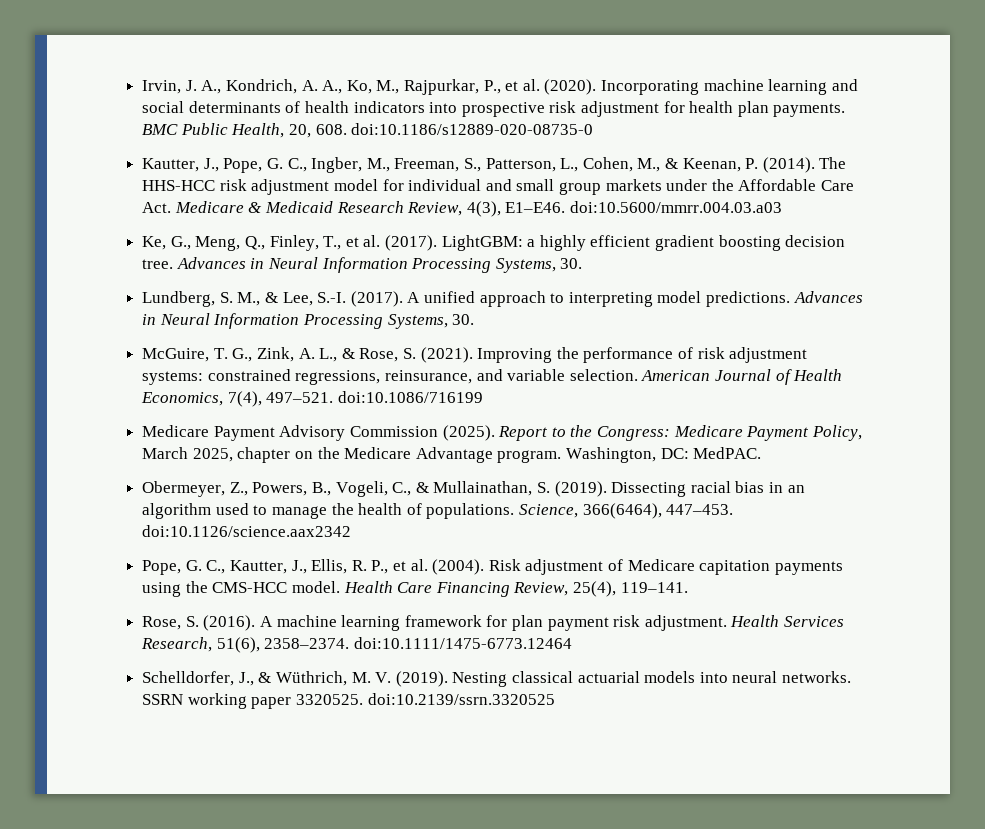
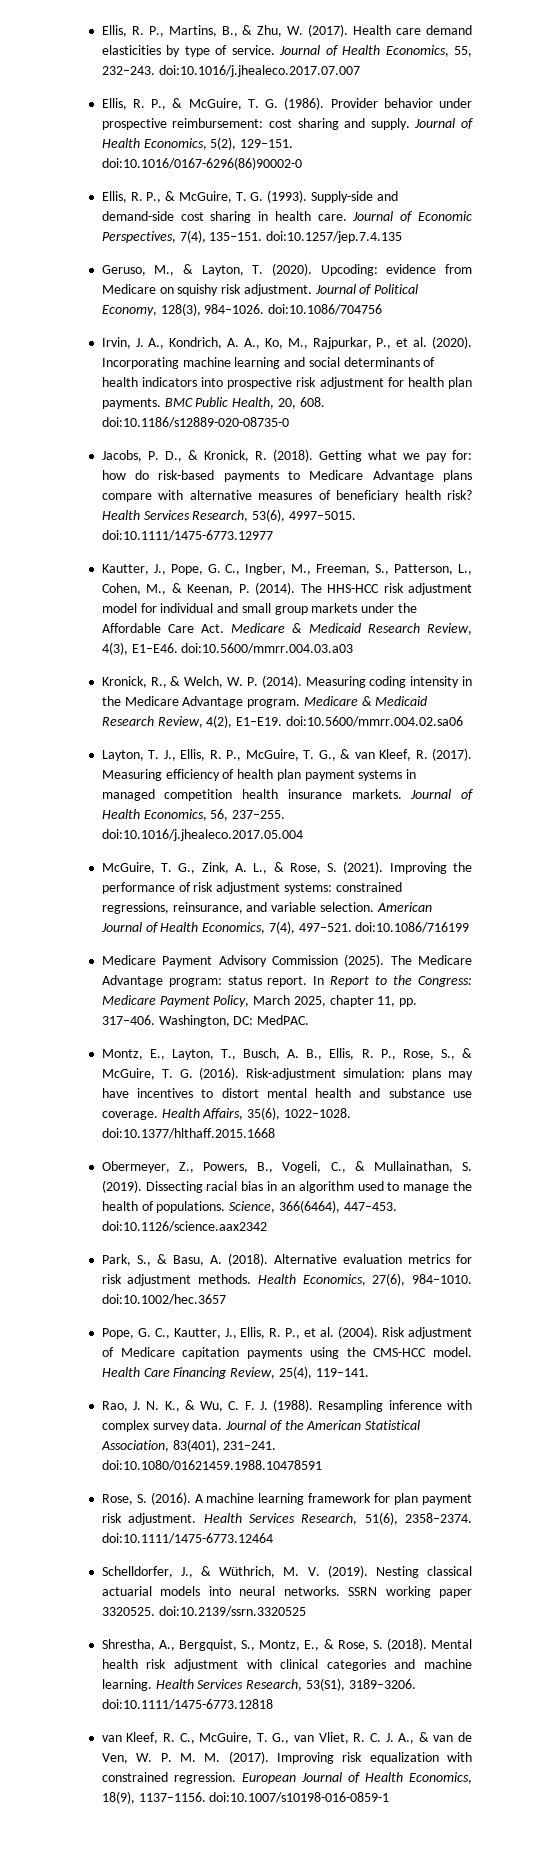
(142, 87) none -> [101,24,472,37] [101,45,472,57] [101,65,360,77] [101,97,472,110] [101,118,473,130] [101,137,294,150] [101,157,302,170] [101,190,398,203] [101,211,472,223] [101,230,403,243] [101,263,473,276] [101,284,419,296] [101,303,383,316] Ellis, R. P., Martins, B., & Zhu, W. (2017). Health care demand elasticities by type of service. Journal of Health Economics, 55, 232–243. doi:10.1016/j.jhealeco.2017.07.007 // Ellis, R. P., & McGuire, T. G. (1986). Provider behavior under prospective reimbursement: cost sharing and supply. Journal of Health Economics, 5(2), 129–151. doi:10.1016/0167-6296(86)90002-0 // Ellis, R. P., & McGuire, T. G. (1993). Supply-side and demand-side cost sharing in health care. Journal of Economic Perspectives, 7(4), 135–151. doi:10.1257/jep.7.4.135 // Geruso, M., & Layton, T. (2020). Upcoding: evidence from Medicare on squishy risk adjustment. Journal of Political Economy, 128(3), 984–1026. doi:10.1086/704756 //
(594, 129) none -> [101,449,472,462] [101,470,472,482] [101,490,472,502] [101,509,356,522] [101,530,273,541] // Jacobs, P. D., & Kronick, R. (2018). Getting what we pay for: how do risk-based payments to Medicare Advantage plans compare with alternative measures of beneficiary health risk? Health Services Research, 53(6), 4997–5015. doi:10.1111/1475-6773.12977
[142,235,846,251] [142,257,583,273] [142,291,863,307] [142,313,475,329] Ke, G., Meng, Q., Finley, T., et al. (2017). LightGBM: a highly efficient gradient boosting decision tree. Advances in Neural Information Processing Systems, 30. // Lundberg, S. M., & Lee, S.-I. (2017). A unified approach to interpreting model predictions. Advances in Neural Information Processing Systems, 30. -> [101,675,472,688] [101,696,428,708] [101,715,463,728] [101,748,472,761] [101,769,417,781] [101,789,473,801] [101,809,286,821] [101,829,303,841] Kronick, R., & Welch, W. P. (2014). Measuring coding intensity in the Medicare Advantage program. Medicare & Medicaid Research Review, 4(2), E1–E19. doi:10.5600/mmrr.004.02.sa06 // Layton, T. J., Ellis, R. P., McGuire, T. G., & van Kleef, R. (2017). Measuring efficiency of health plan payment systems in managed competition health insurance markets. Journal of Health Economics, 56, 237–255. doi:10.1016/j.jhealeco.2017.05.004
(495, 433) none -> [390,955,473,965] [101,975,325,987] The Medicare Advantage program: status report. In
[295,447,762,463] on the Medicare Advantage program. Washington, DC: MedPAC. -> [377,996,418,1007] [101,1015,310,1027] [101,1048,472,1060] [101,1067,473,1080] [101,1088,473,1098] [101,1107,351,1120] [101,1128,275,1139] 11, pp. 317–406. Washington, DC: MedPAC. // Montz, E., Layton, T., Busch, A. B., Ellis, R. P., Rose, S., & McGuire, T. G. (2016). Risk-adjustment simulation: plans may have incentives to distort mental health and substance use coverage. Health Affairs, 35(6), 1022–1028. doi:10.1377/hlthaff.2015.1668
(352, 531) none -> [101,1253,472,1266] [101,1273,472,1286] [101,1294,226,1305] // Park, S., & Basu, A. (2018). Alternative evaluation metrics for risk adjustment methods. Health Economics, 27(6), 984–1010. doi:10.1002/hec.3657
(688, 587) none -> [101,1399,472,1412] [101,1420,421,1432] [100,1439,277,1452] [101,1460,322,1471] // Rao, J. N. K., & Wu, C. F. J. (1988). Resampling inference with complex survey data. Journal of the American Statistical Association, 83(401), 231–241. doi:10.1080/01621459.1988.10478591
(555, 699) none -> [101,1638,473,1651] [101,1659,472,1671] [101,1678,416,1691] [101,1699,273,1710] [101,1732,473,1744] [101,1751,473,1764] [101,1772,472,1784] [101,1791,390,1804] // Shrestha, A., Bergquist, S., Montz, E., & Rose, S. (2018). Mental health risk adjustment with clinical categories and machine learning. Health Services Research, 53(S1), 3189–3206. doi:10.1111/1475-6773.12818 // van Kleef, R. C., McGuire, T. G., van Vliet, R. C. J. A., & van de Ven, W. P. M. M. (2017). Improving risk equalization with constrained regression. European Journal of Health Economics, 18(9), 1137–1156. doi:10.1007/s10198-016-0859-1

